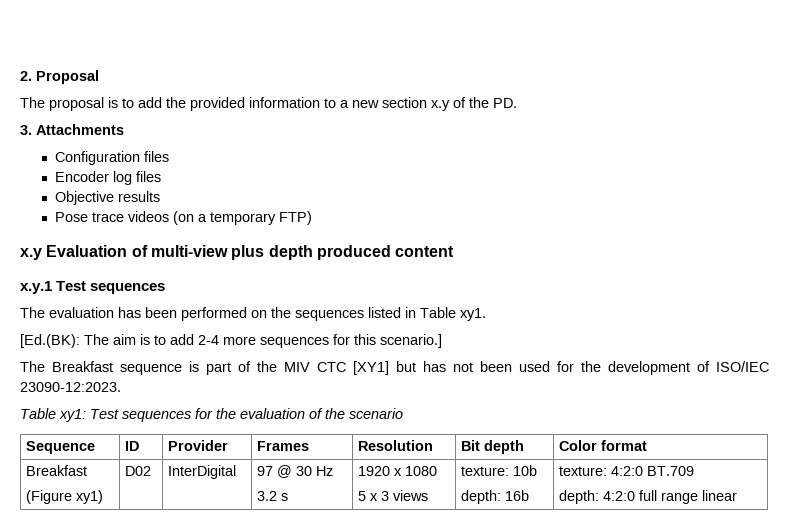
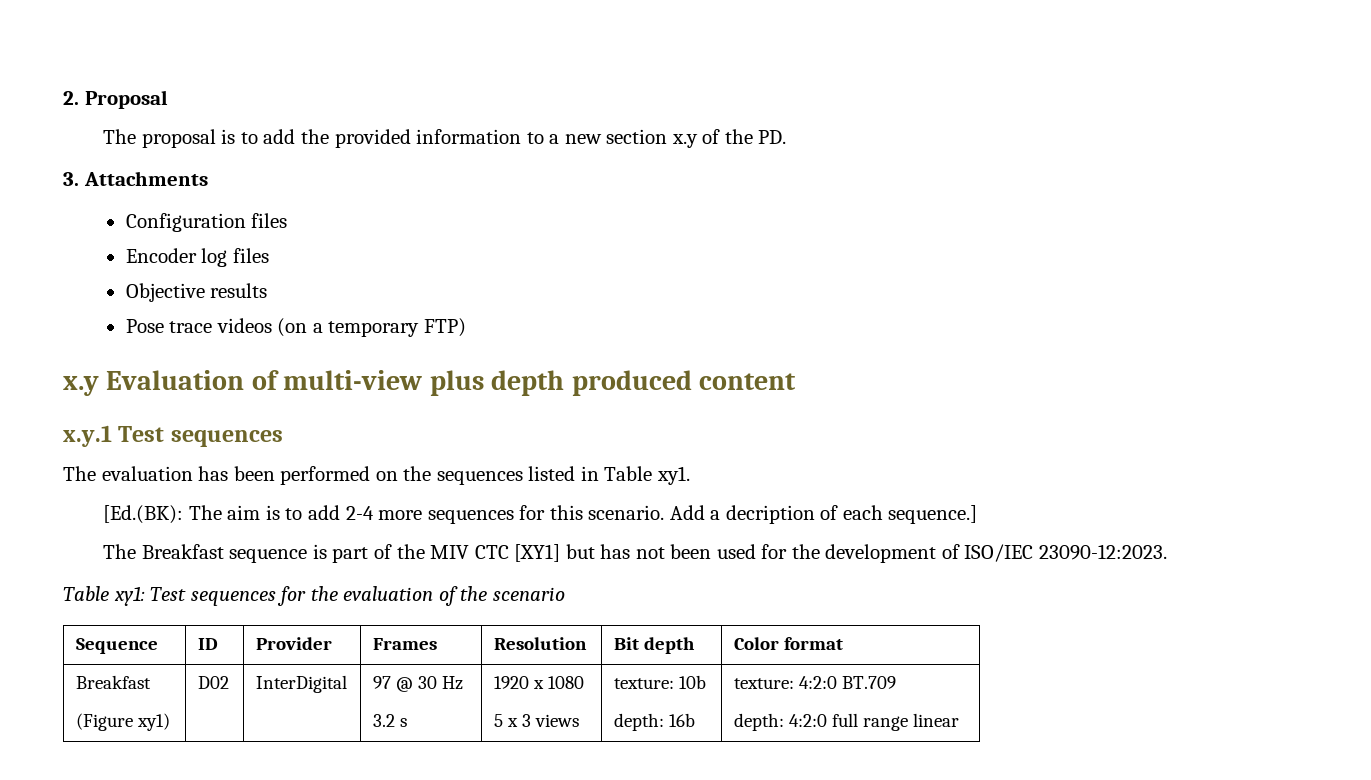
[380,334,442,348] scenario.] -> [588,505,978,524] scenario. Add a decription of each sequence.]

